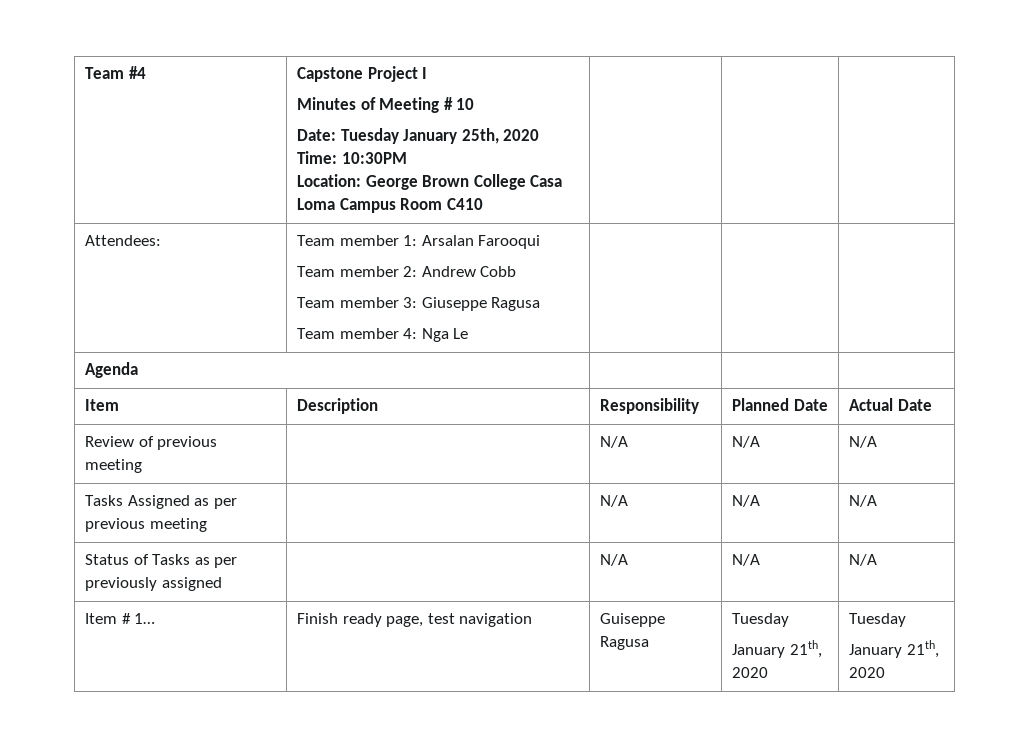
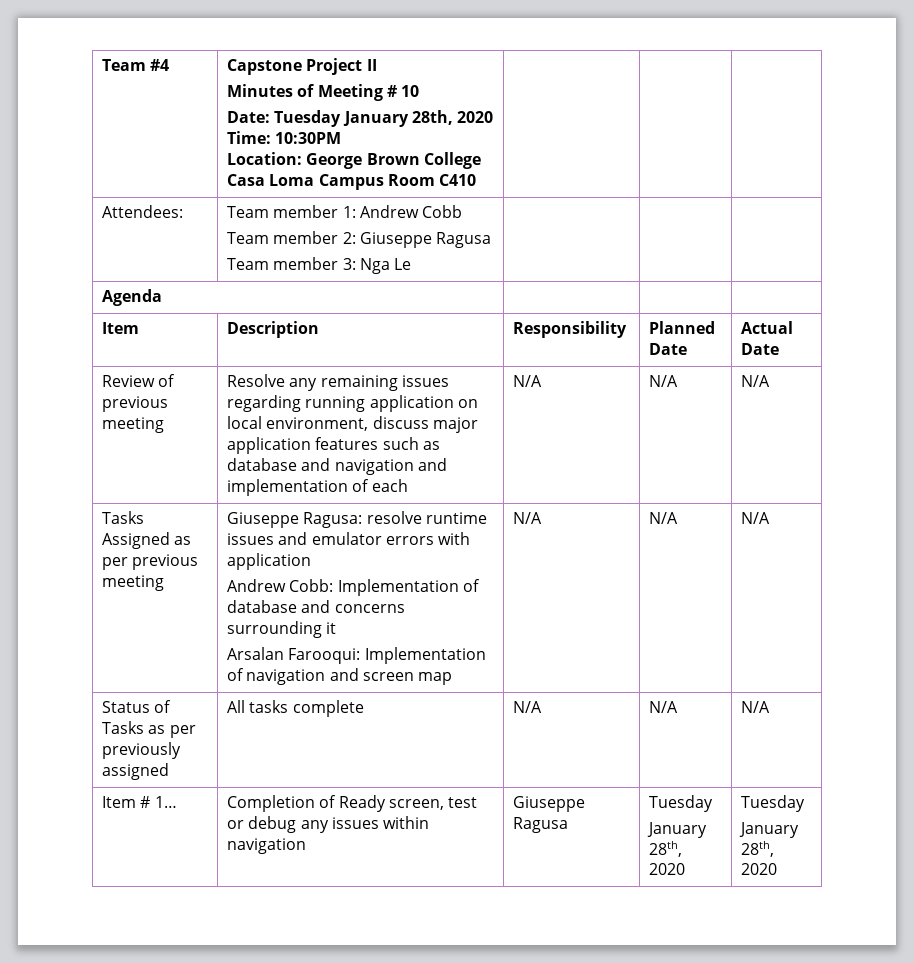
[422,67,428,79] I -> [366,59,377,71] II
[461,128,499,144] 25th, -> [411,110,453,125] 28th,
[421,235,541,249] [297,266,418,277] Arsalan Farooqui // Team member 2: -> (356, 212) none
[403,297,418,308] 3: -> [342,232,356,244] 2:
[403,328,418,339] 4: -> [342,258,356,270] 3:
(143, 466) none -> [227,374,449,391] [227,395,478,412] [227,416,478,433] [227,437,440,454] [227,458,447,475] [227,479,408,496] Resolve any remaining issues regarding running application on local environment, discuss major application features such as database and navigation and implementation of each
(207, 525) none -> [227,511,487,528] [227,532,470,545] [227,553,312,570] [227,579,480,596] [227,600,405,613] [227,621,337,638] [227,647,486,664] [227,668,452,685] Giuseppe Ragusa: resolve runtime issues and emulator errors with application // Andrew Cobb: Implementation of database and concerns surrounding it // Arsalan Farooqui: Implementation of navigation and screen map
(222, 584) none -> [227,700,364,717] All tasks complete
[297,613,455,627] Finish ready page, test -> [227,795,477,812] [227,816,429,833] Completion of Ready screen, test or debug any issues within
[600,613,666,627] Guiseppe -> [513,796,586,812] Giuseppe
[789,640,822,658] 21th, -> [649,841,683,857] 28th,
[906,640,939,658] 21th, -> [741,841,775,857] 28th,

